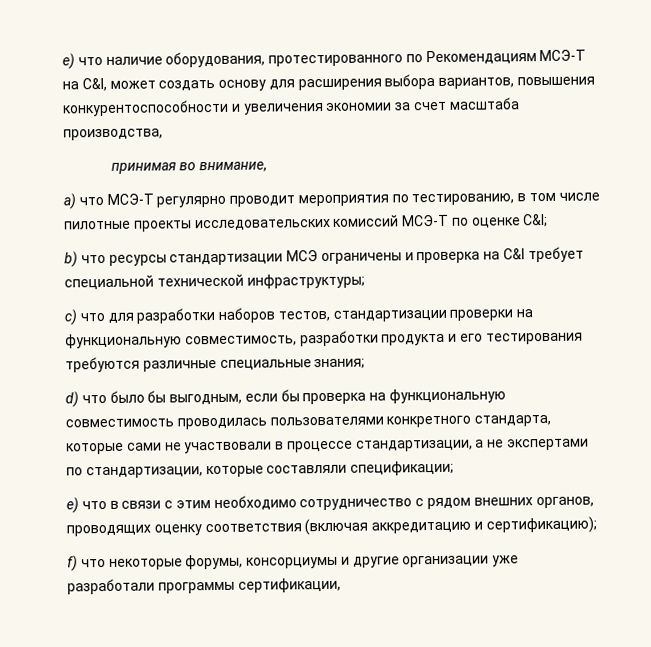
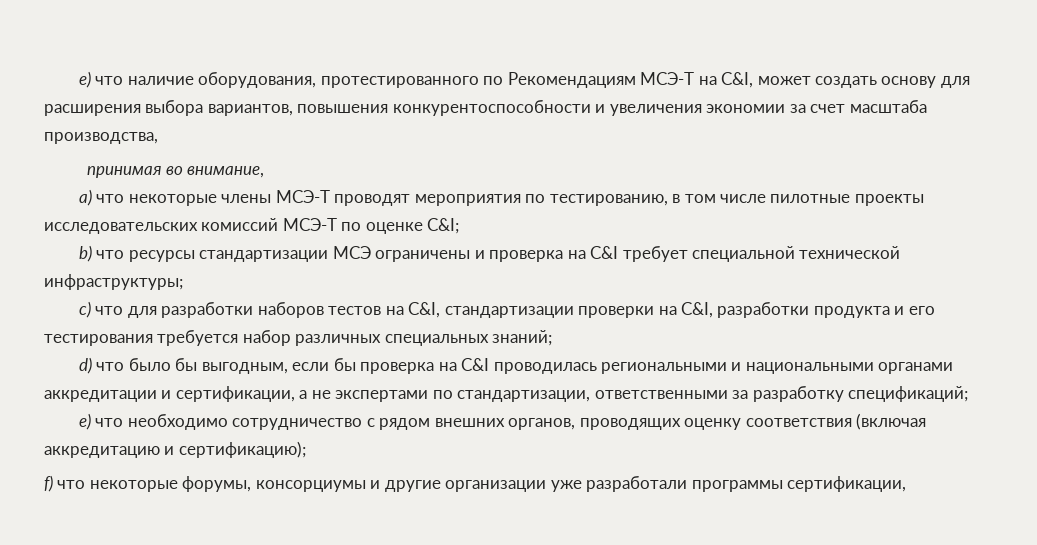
[106,193,296,208] МСЭ-Т регулярно проводит -> [128,190,411,206] некоторые члены МСЭ-Т проводят
[277,310,330,322] тестов, -> [328,302,441,318] тестов на C&I,
[65,333,297,349] функциональную совместимость, -> [680,302,713,318] C&I,
[65,356,366,373] требуются различные специальные знания; -> [157,330,553,346] требуется набор различных специальных знаний;
[389,388,507,404] [65,414,552,430] [66,439,473,455] функциональную совместимость проводилась пользователями конкретного стандарта, которые сами не участвовали в процессе стандартизации, -> [461,358,954,374] [44,386,295,402] C&I проводилась региональными и национальными органами аккредитации и сертификации,
[205,460,455,478] [66,497,211,514] которые составляли спецификации; // e) что в связи с этим -> [594,386,969,402] [78,413,124,430] ответственными за разработку спецификаций; // e) что

